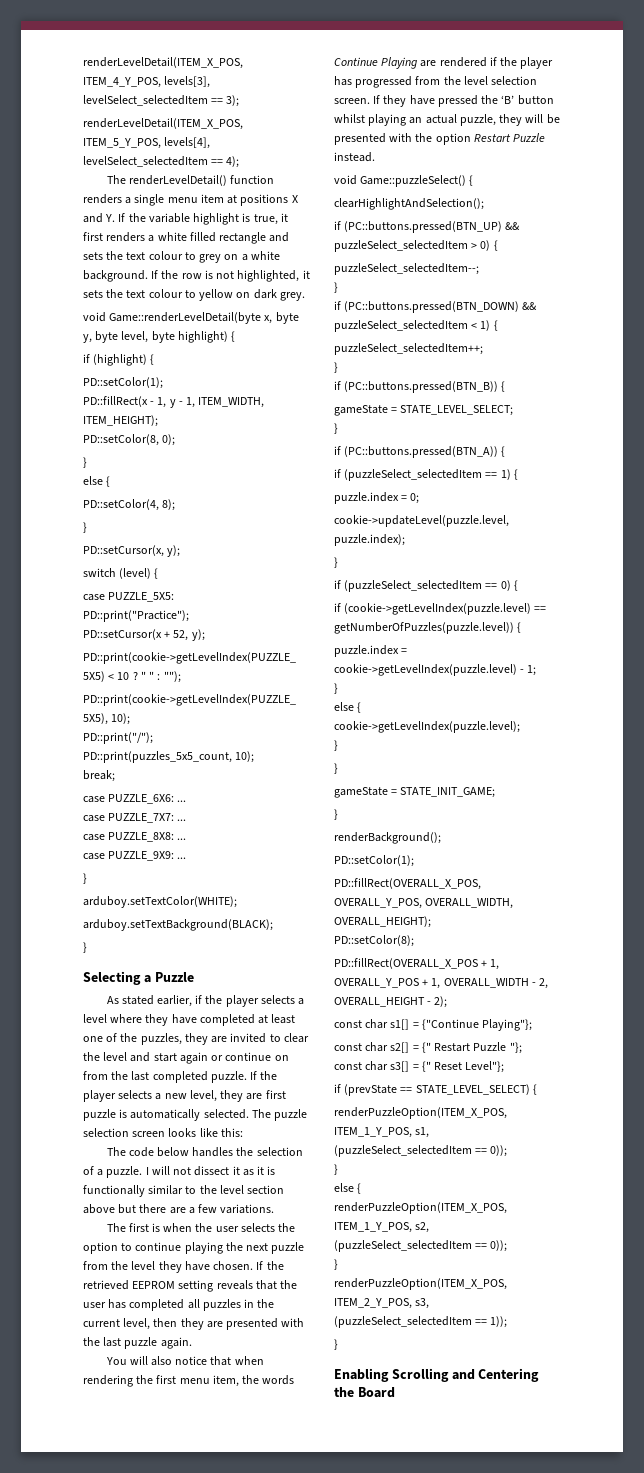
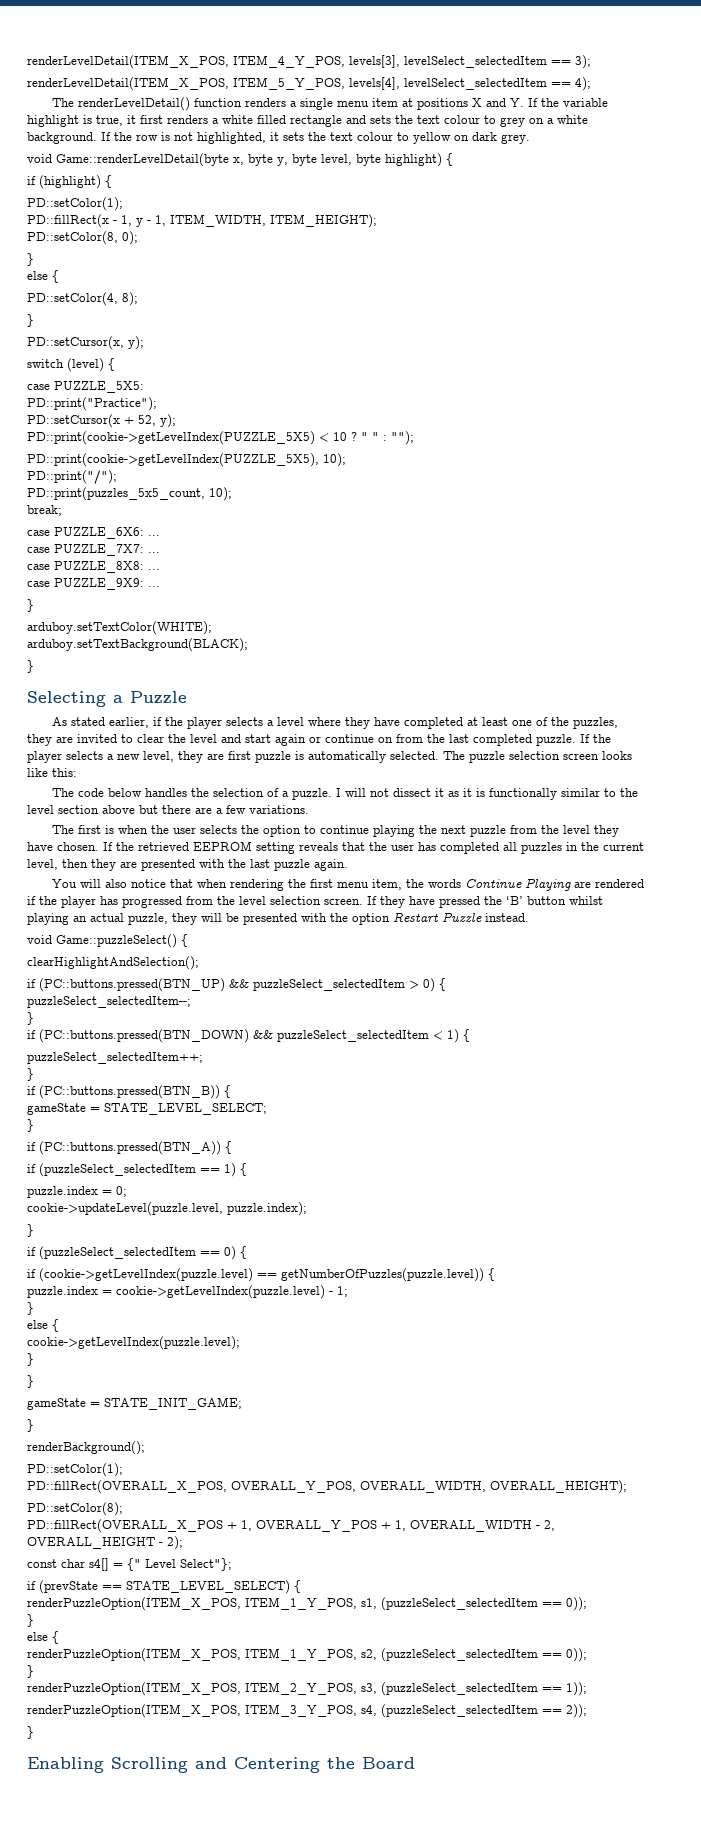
[390,1019,533,1031] [334,1042,522,1054] [334,1061,505,1073] s1[] = {"Continue Playing"}; // const char s2[] = {" Restart Puzzle "}; // const char s3[] = {" Reset Level"}; -> [89,1558,232,1571] s4[] = {" Level Select"};
(508, 1322) none -> [27,1704,587,1718] // renderPuzzleOption(ITEM_X_POS, ITEM_3_Y_POS, s4, (puzzleSelect_selectedItem == 2));

